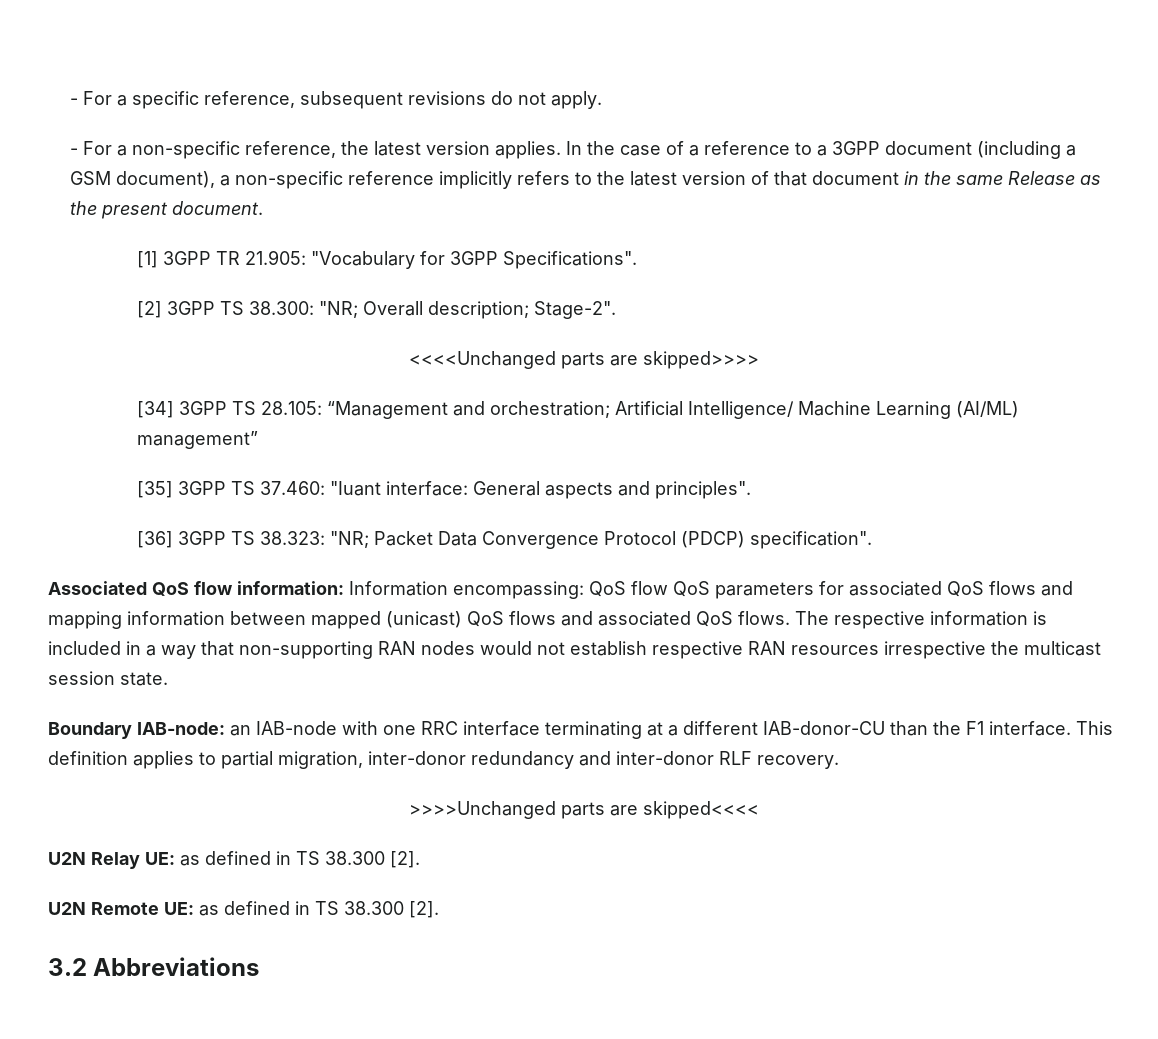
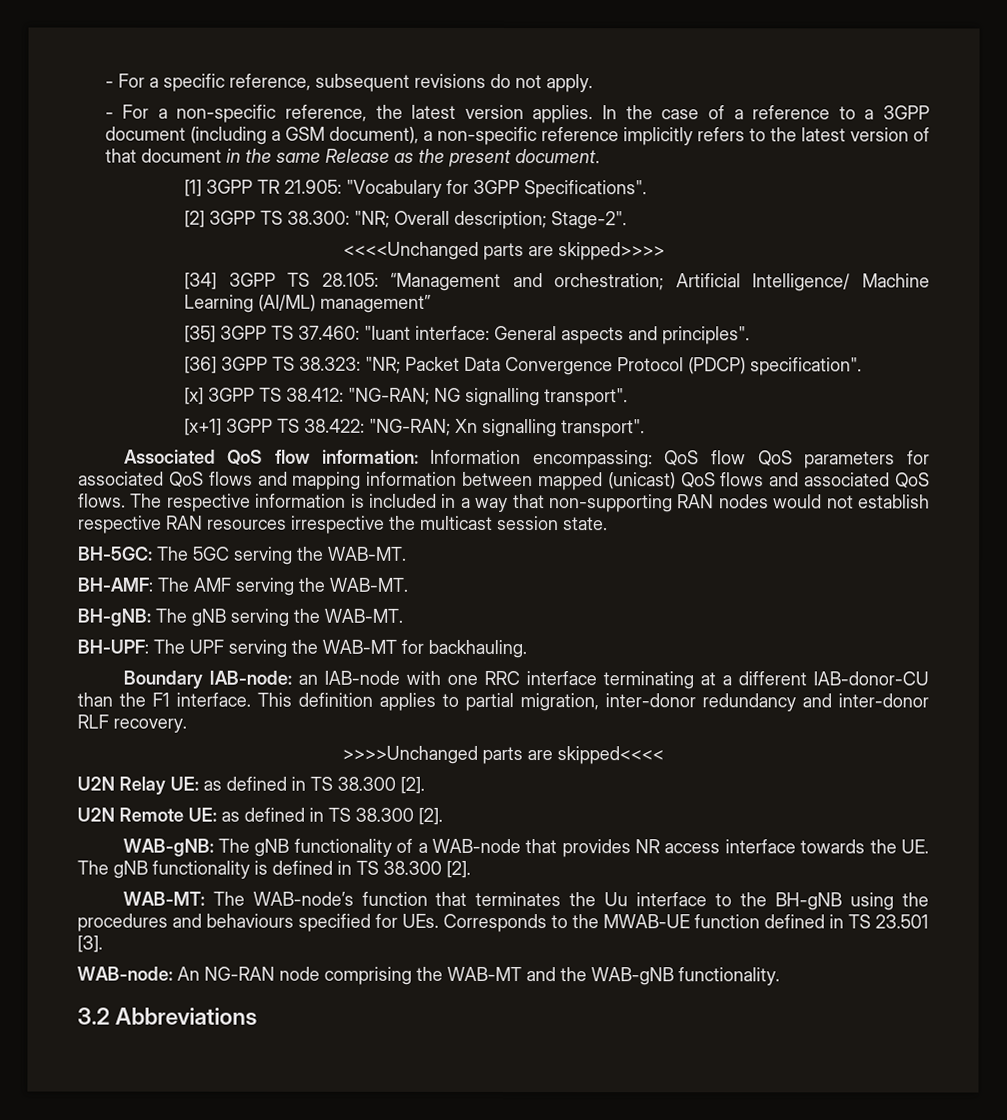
(872, 540) none -> [184,387,629,407] [184,418,646,438] // [x] 3GPP TS 38.412: "NG-RAN; NG signalling transport". // [x+1] 3GPP TS 38.422: "NG-RAN; Xn signalling transport".
(168, 679) none -> [77,546,407,565] [77,577,408,596] [77,608,403,627] [77,639,527,659] // BH-5GC: The 5GC serving the WAB-MT. // BH-AMF: The AMF serving the WAB-MT. // BH-gNB: The gNB serving the WAB-MT. // BH-UPF: The UPF serving the WAB-MT for backhauling.
(439, 909) none -> [122,838,930,858] [77,860,471,879] [122,891,929,911] [77,913,929,933] [77,935,103,953] [77,966,780,986] // WAB-gNB: The gNB functionality of a WAB-node that provides NR access interface towards the UE. The gNB functionality is defined in TS 38.300 [2]. // WAB-MT: The WAB-node’s function that terminates the Uu interface to the BH-gNB using the procedures and behaviours specified for UEs. Corresponds to the MWAB-UE function defined in TS 23.501 [3]. // WAB-node: An NG-RAN node comprising the WAB-MT and the WAB-gNB functionality.

